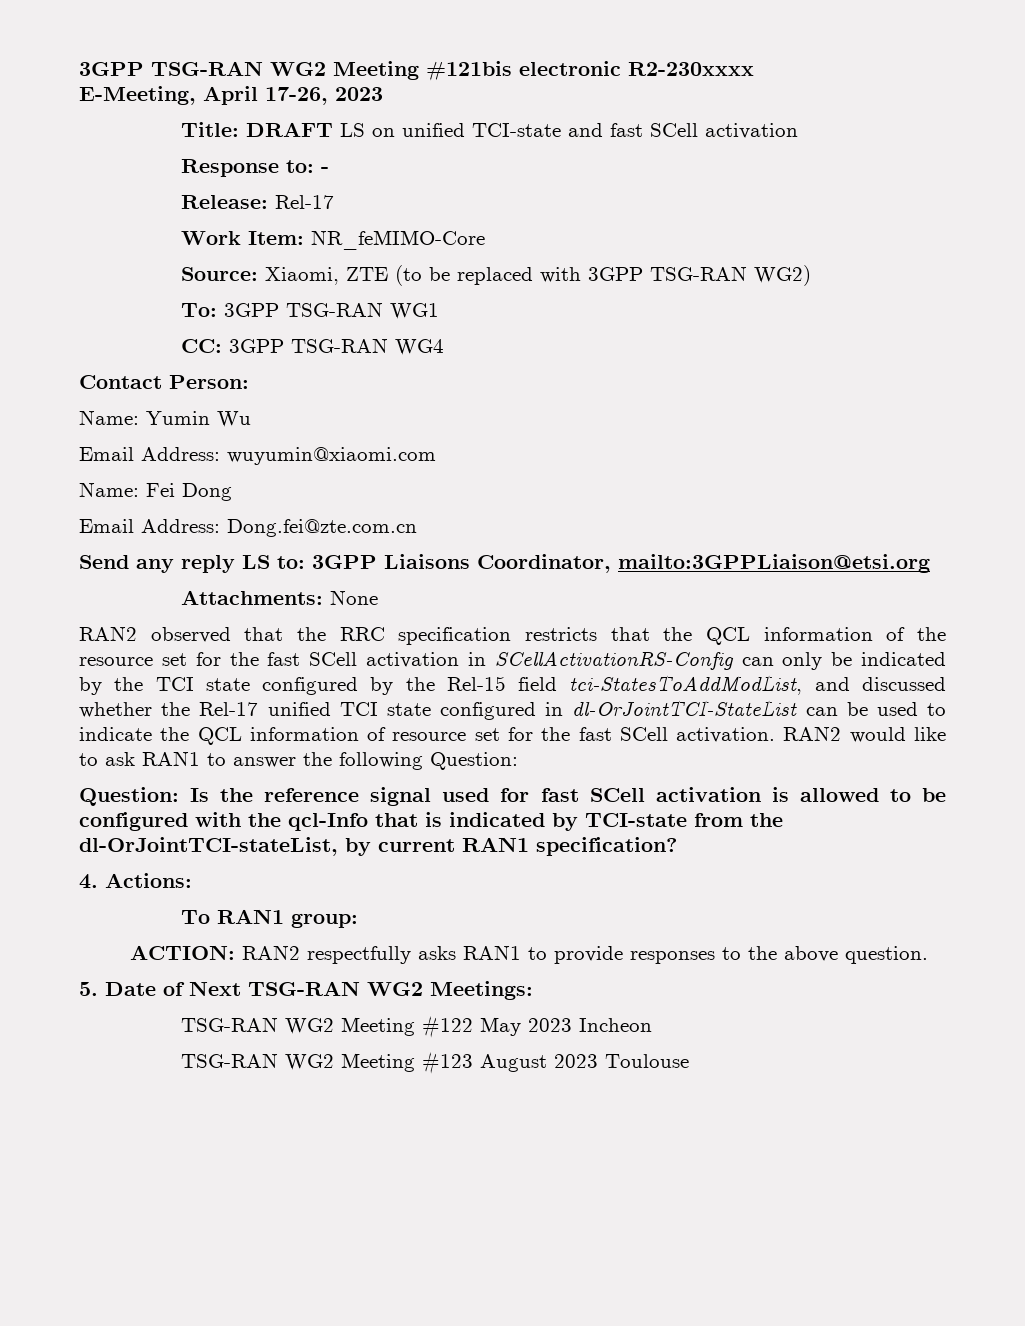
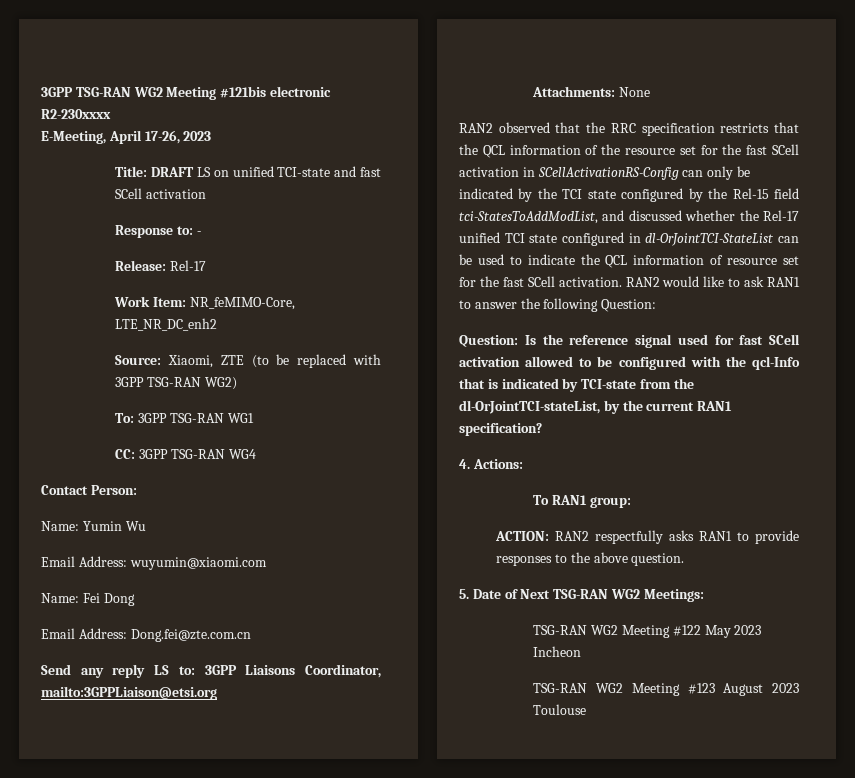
[310,230,485,250] NR_feMIMO-Core -> [190,297,296,310] [115,318,218,331] NR_feMIMO-Core, LTE_NR_DC_enh2
[771,787,789,802] is -> (520, 362) none
(371, 847) none -> [622,400,643,411] the

